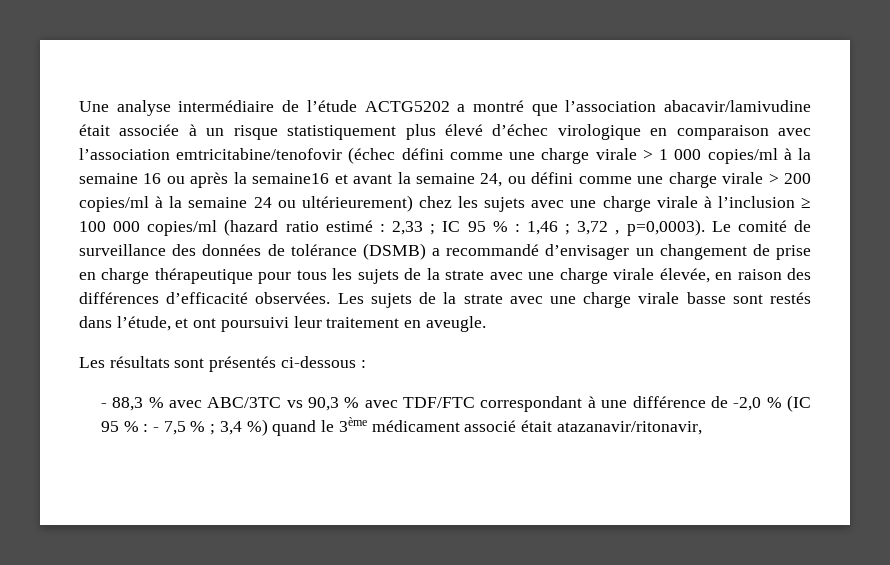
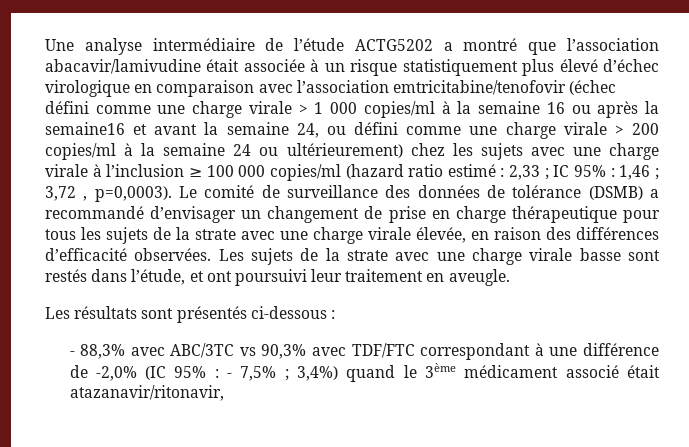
[467,221,508,232] 95 % -> [574,165,607,177] 95%
[112,397,164,411] 88,3 % -> [80,344,126,359] 88,3%
[307,397,360,411] 90,3 % -> [261,344,307,359] 90,3%
[733,395,812,412] [100,419,268,436] -2,0 % (IC 95 % : - 7,5 % ; 3,4 %) -> [95,366,339,381] -2,0% (IC 95% : - 7,5% ; 3,4%)

